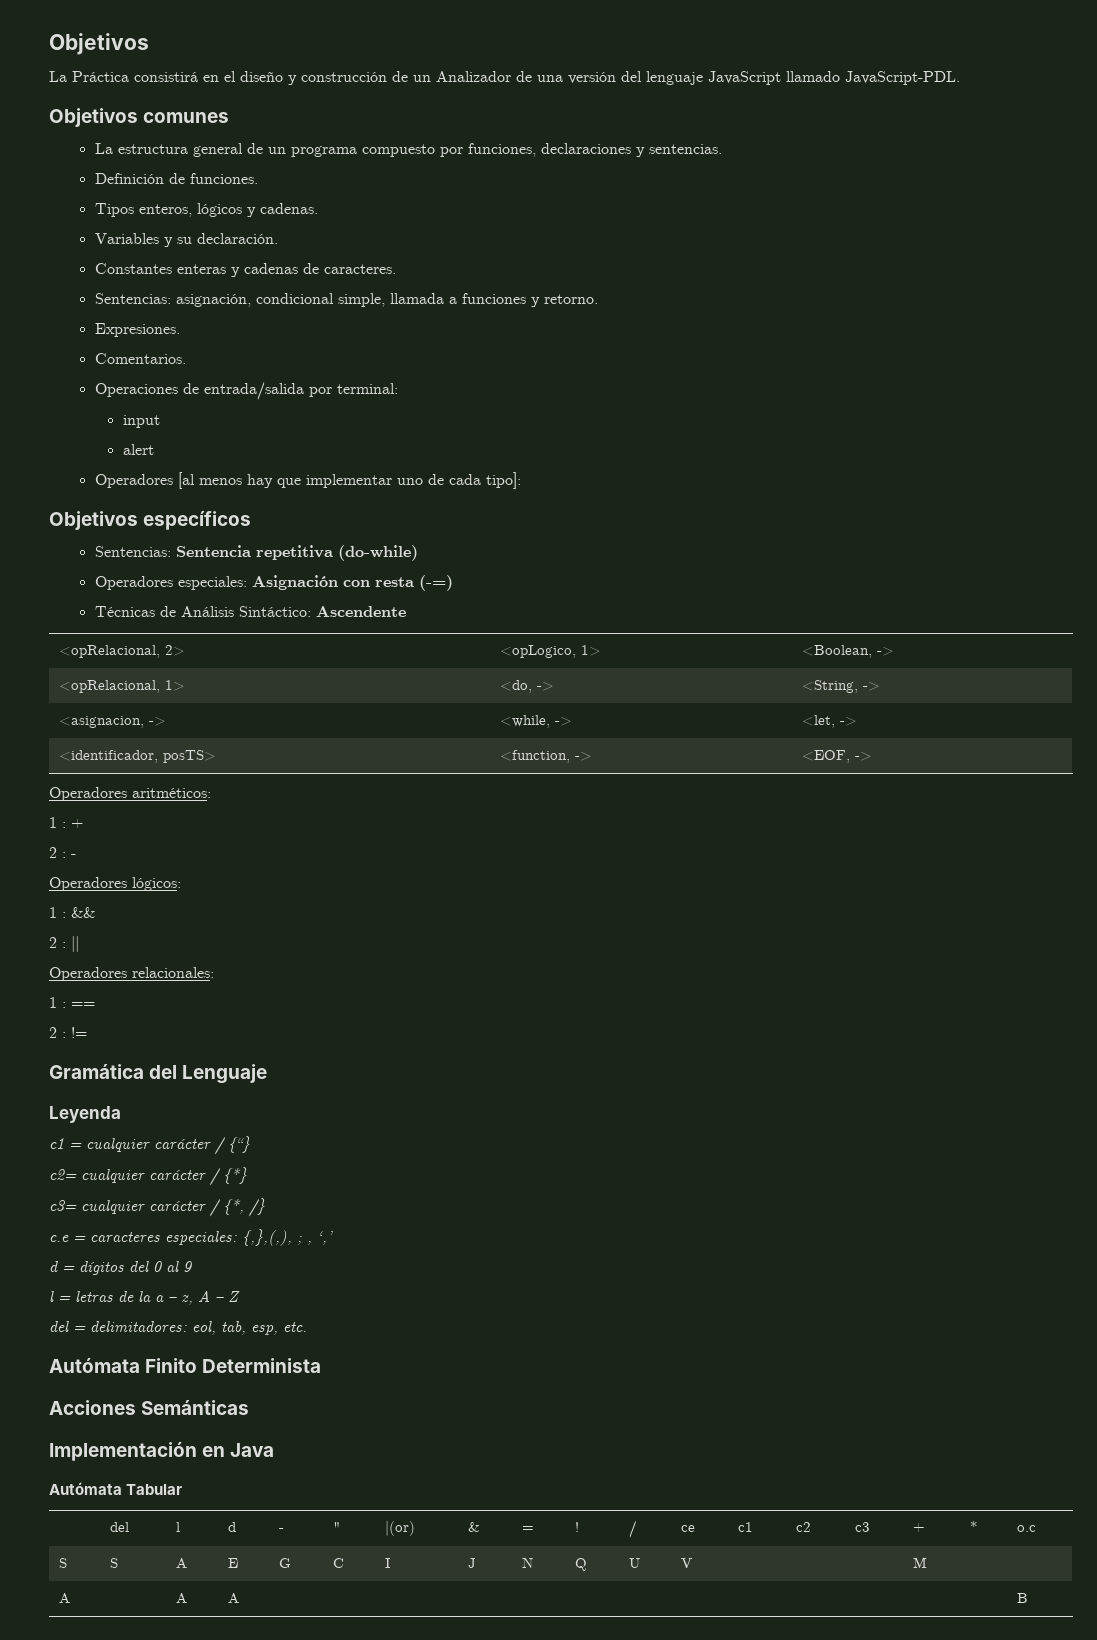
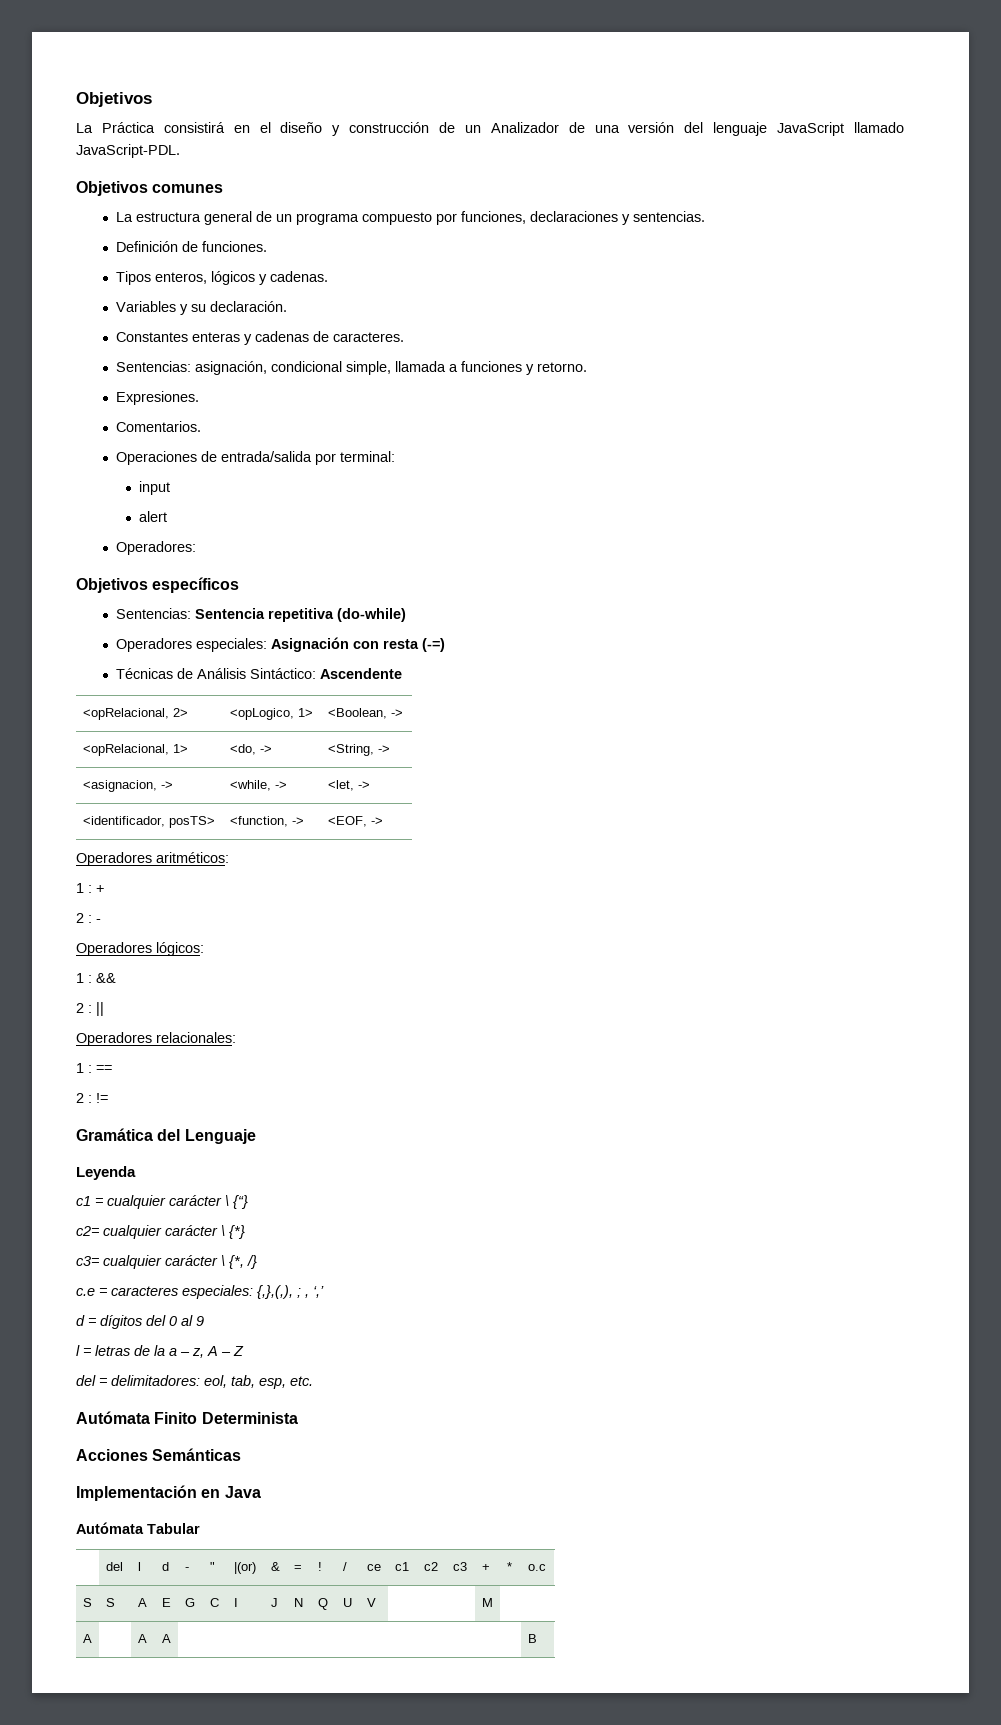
[94,472,521,489] Operadores [al menos hay que implementar uno de cada tipo]: -> [115,541,196,555] Operadores:
[215,1137,225,1155] / -> [225,1195,229,1206] \
[210,1168,220,1186] / -> [221,1225,225,1236] \
[210,1199,220,1217] / -> [221,1255,225,1266] \

